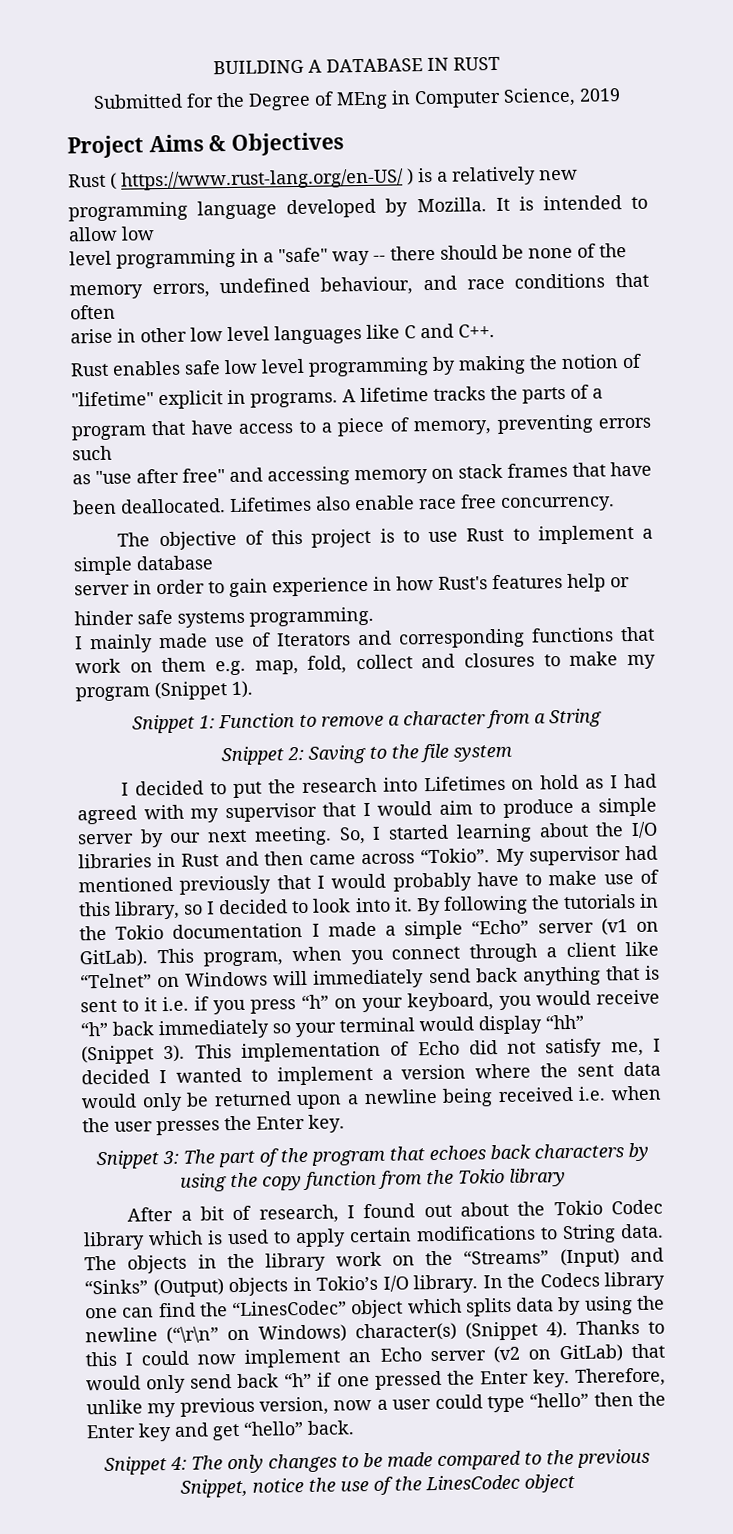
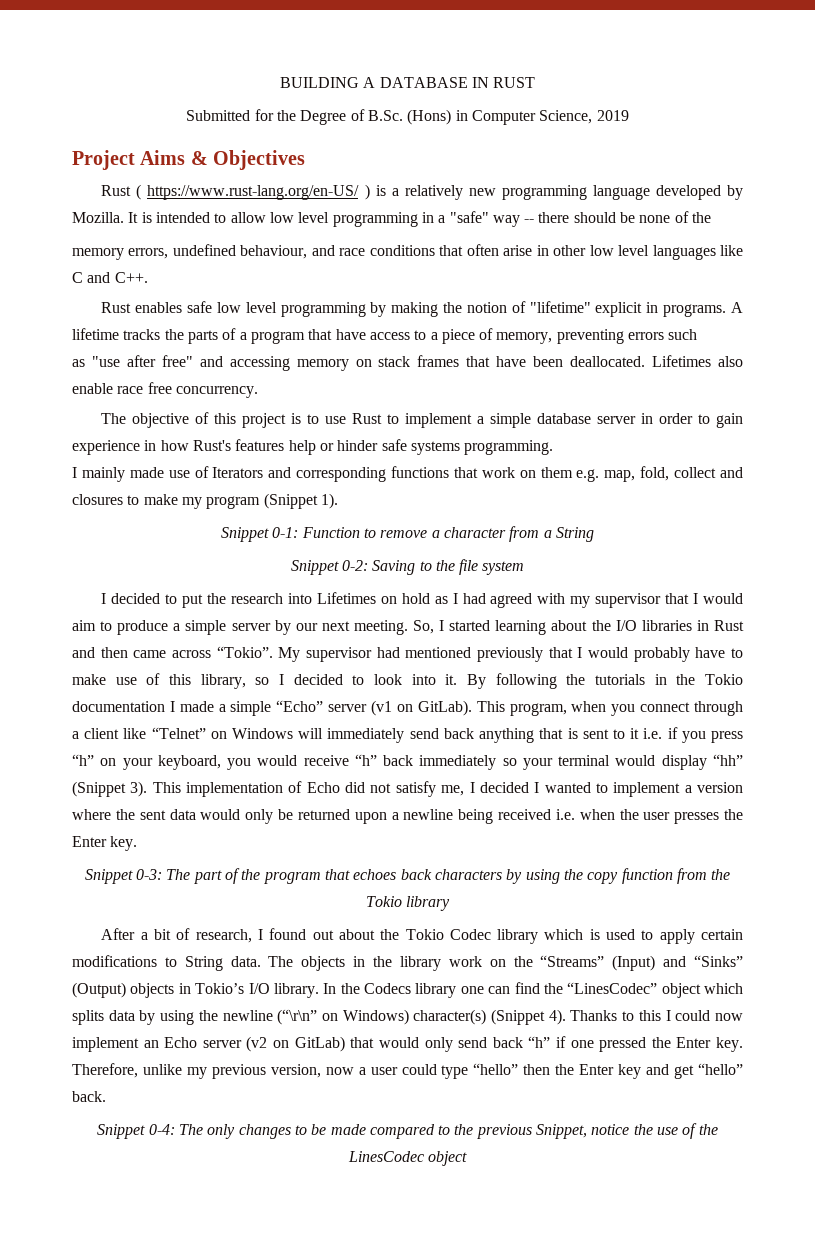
[335,91,388,110] MEng -> [368,109,452,125] B.Sc. (Hons)
(578, 175) // -> (496, 192) none
(155, 233) // -> (294, 217) none
(116, 312) // -> (499, 250) none
(642, 361) // -> (526, 307) none
(603, 393) // -> (247, 336) none
(652, 469) // -> (527, 361) none
(214, 563) // -> (592, 418) none
(630, 582) // -> (334, 447) none
[198,715,215,729] 1: -> [272,527,299,538] 0-1:
[286,746,304,761] 2: -> [341,560,368,571] 0-2:
[161,1150,179,1165] 3: -> [136,869,163,880] 0-3:
[170,1456,187,1471] 4: -> [148,1124,175,1135] 0-4:

